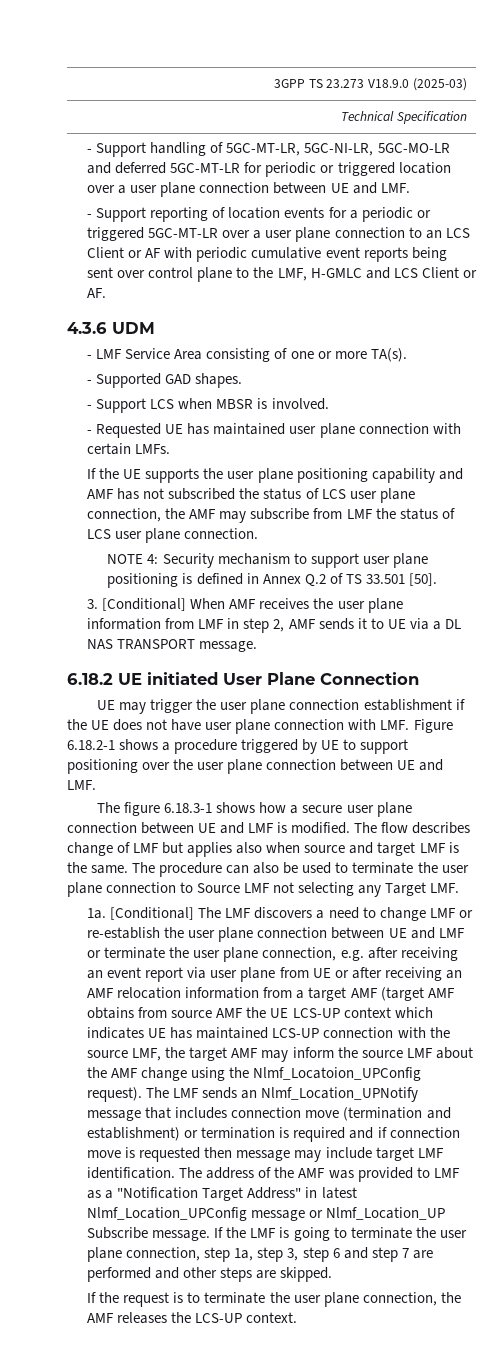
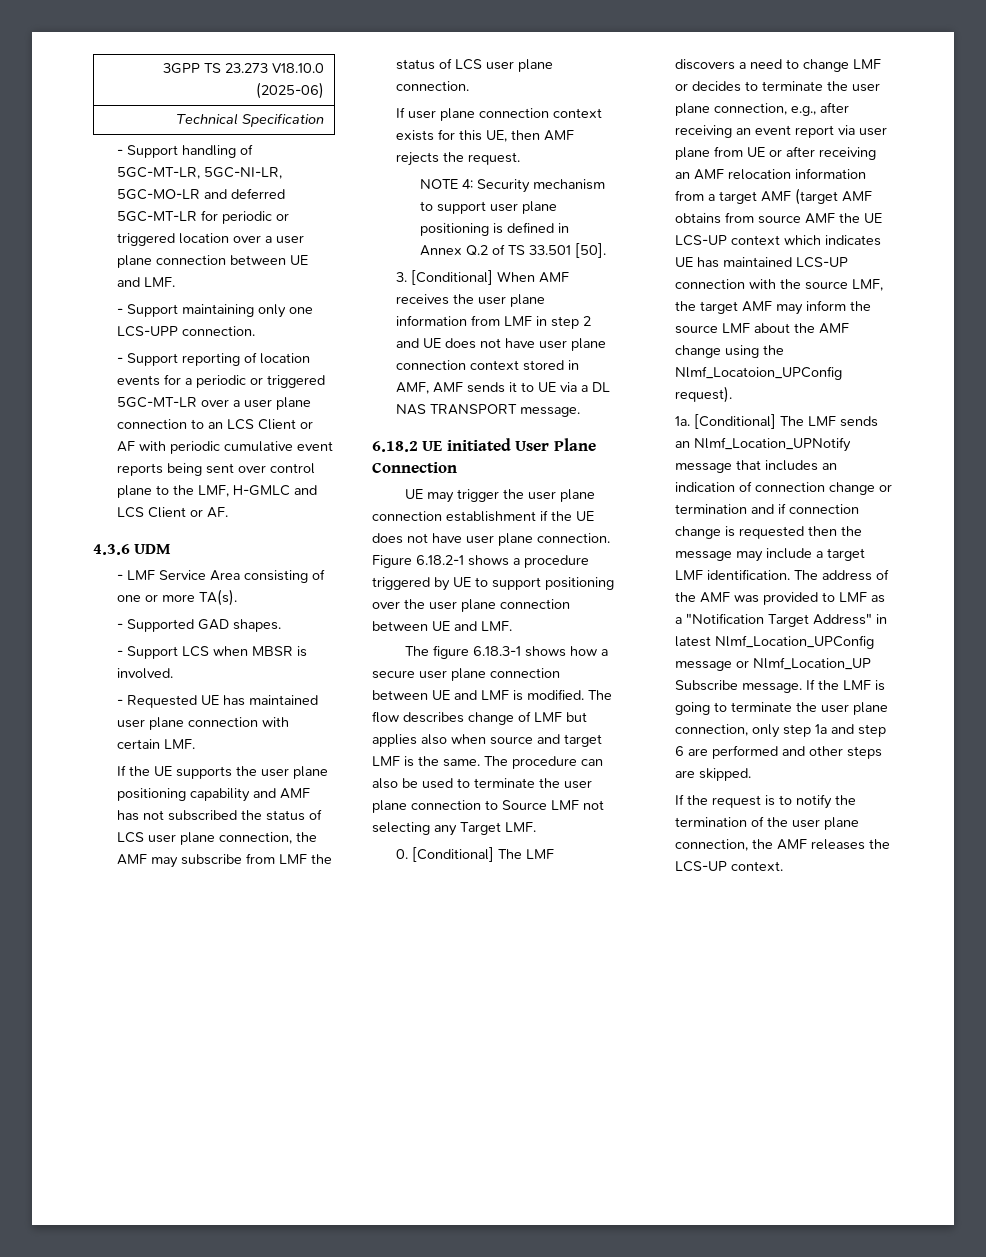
[368,78,467,91] V18.9.0 (2025-03) -> [271,63,324,73] [255,82,324,99] V18.10.0 (2025-06)
(410, 188) none -> [117,304,314,318] [117,326,256,337] // - Support maintaining only one LCS-UPP connection.
[135,444,171,454] LMFs. -> [164,739,196,749] LMF.
(259, 533) none -> [396,107,603,121] [396,129,575,142] [396,152,521,166] // If user plane connection context exists for this UE, then AMF rejects the request.
[273,619,285,632] 2, -> [583,316,592,326] [396,338,607,351] [396,360,580,371] [396,382,430,394] 2 and UE does not have user plane connection context stored in AMF,
[274,719,410,730] connection with LMF. -> [537,533,610,543] connection.
[87,908,107,919] 1a. -> [396,849,409,859] 0.
[87,927,465,942] [87,947,364,962] re-establish the user plane connection between UE and LMF or terminate the user plane connection, e.g. -> [692,81,881,92] [675,103,817,116] decides to terminate the user plane connection, e.g.,
(143, 1094) none -> [675,414,777,429] // 1a. [Conditional]
[231,1107,451,1121] [87,1127,346,1142] connection move (termination and establishment) or termination is required -> [822,463,838,470] [675,481,893,495] [675,504,748,514] an indication of connection change or termination
[87,1150,122,1158] move -> [675,526,722,539] change
(233, 1152) none -> [841,526,863,536] the
(372, 1153) none -> [816,551,824,558] a
[204,1247,409,1262] step 1a, step 3, step 6 and step 7 -> [752,724,887,738] [675,746,685,756] only step 1a and step 6
[204,1292,266,1304] terminate -> [796,794,857,809] [675,816,765,827] notify the termination of

